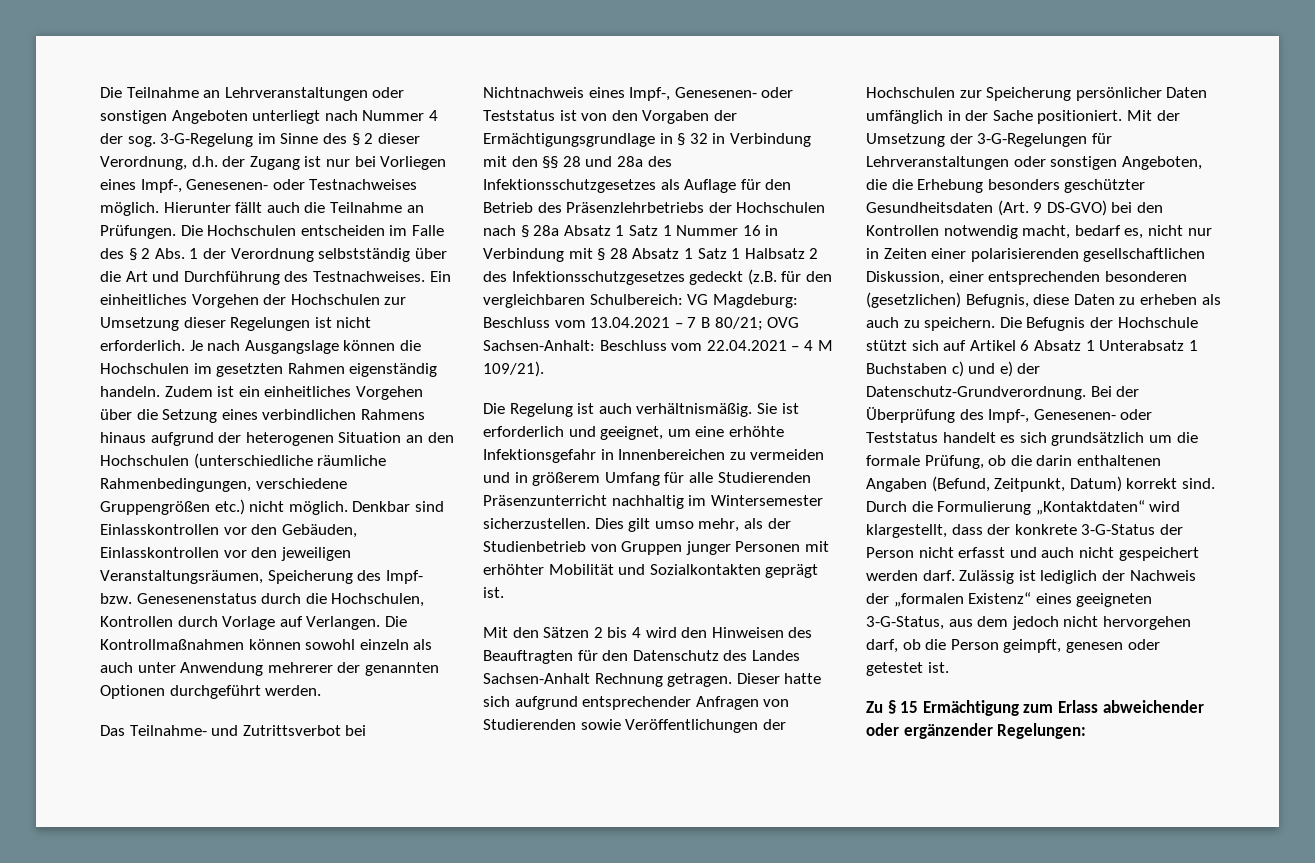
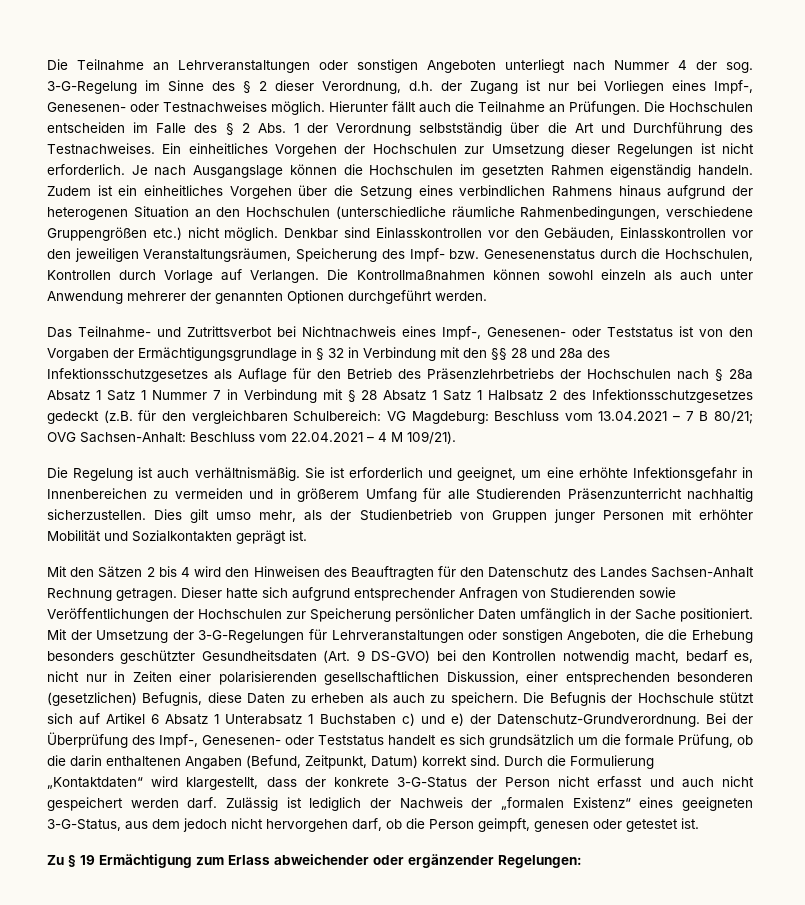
[742,225,761,236] 16 -> [212,390,221,400] 7
[688,495,823,506] im Wintersemester -> (753, 495) none
[900,701,919,713] 15 -> [80,855,95,865] 19

